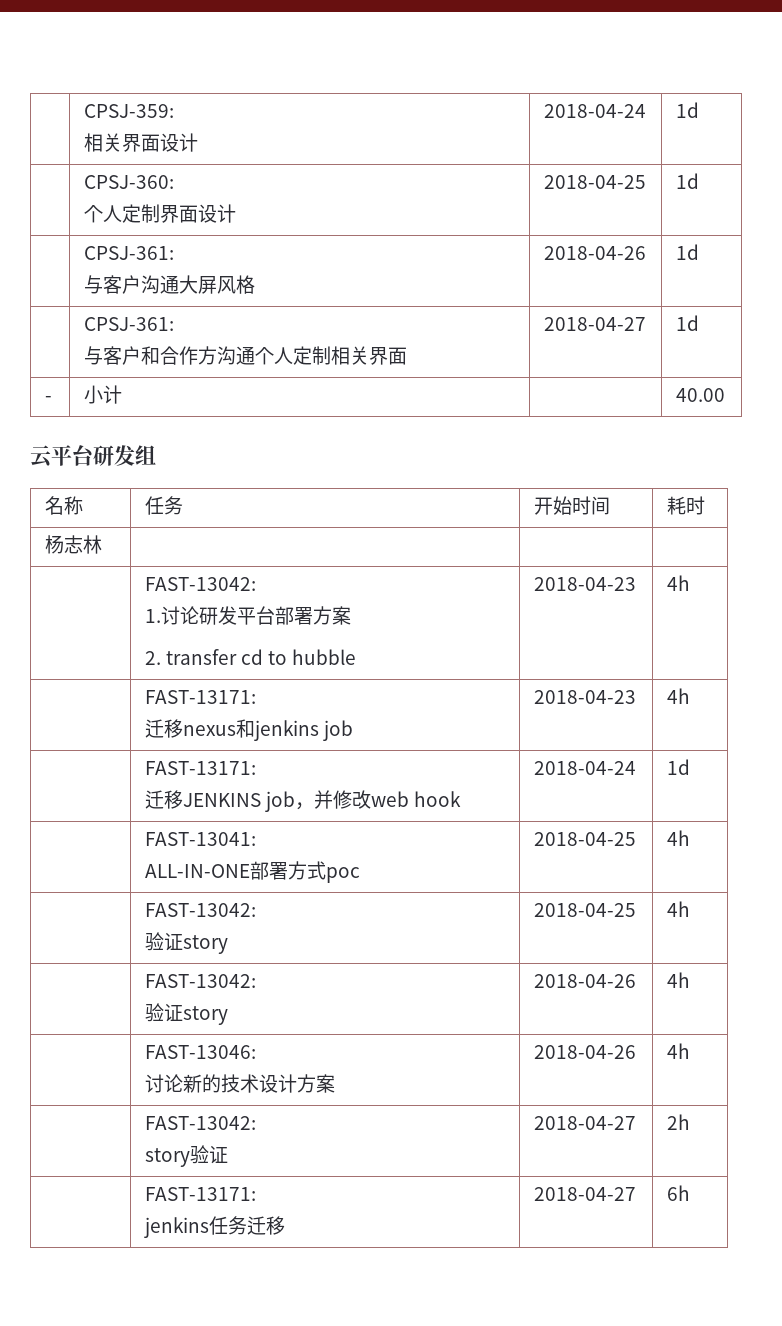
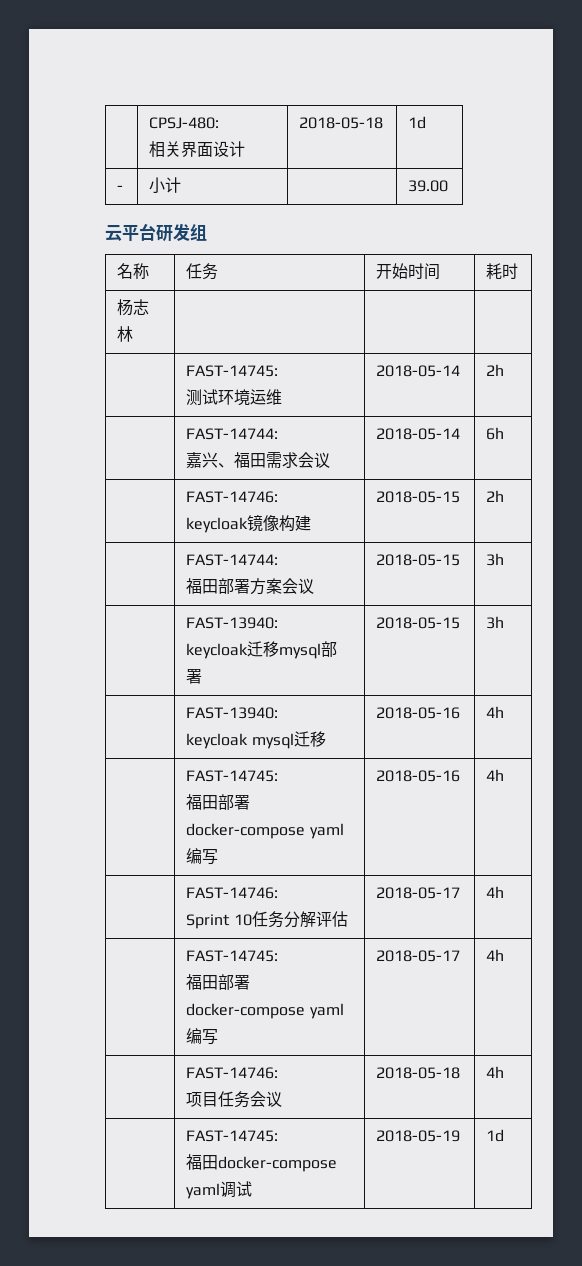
[83,104,174,118] | CPSJ-359: -> [149,117,220,129] | CPSJ-480:
[543,104,646,118] [675,102,699,118] [83,175,174,189] [83,204,236,223] [543,175,646,189] [675,173,699,189] [83,246,174,260] [83,275,255,294] [543,246,646,260] [675,244,699,260] [83,317,174,331] [83,346,407,365] [543,317,646,331] 2018-04-24 | 1d // | CPSJ-360: // 个人定制界面设计 | 2018-04-25 | 1d // | CPSJ-361: // 与客户沟通大屏风格 | 2018-04-26 | 1d // | CPSJ-361: // 与客户和合作方沟通个人定制相关界面 | 2018-04-27 -> [299,117,384,129] 2018-05-18
[675,388,725,402] 40.00 -> [408,180,449,192] 39.00
[144,577,256,591] [144,606,351,625] [144,649,357,665] [533,577,636,591] [666,575,690,591] [144,690,256,704] [144,719,353,741] [533,690,636,704] [666,688,690,704] [144,761,256,775] [144,790,462,812] [533,761,636,775] [666,759,690,775] [144,832,256,846] [144,861,360,883] [533,832,636,846] [666,830,690,846] [144,903,256,917] [144,932,228,954] [533,903,636,917] [666,901,690,917] [144,974,256,988] [144,1003,228,1025] [533,974,636,988] [666,972,690,988] [144,1045,256,1059] [144,1074,335,1093] [533,1045,636,1059] [666,1043,690,1059] [144,1116,256,1130] [144,1145,228,1167] [533,1116,636,1130] [666,1114,690,1130] [144,1187,256,1201] [143,1216,285,1238] [533,1187,636,1201] [666,1185,690,1201] FAST-13042: // 1.讨论研发平台部署方案 // 2. transfer cd to hubble | 2018-04-23 | 4h // | FAST-13171: // 迁移nexus和jenkins job | 2018-04-23 | 4h // | FAST-13171: // 迁移JENKINS job，并修改web hook | 2018-04-24 | 1d // | FAST-13041: // ALL-IN-ONE部署方式poc | 2018-04-25 | 4h // | FAST-13042: // 验证story | 2018-04-25 | 4h // | FAST-13042: // 验证story | 2018-04-26 | 4h // | FAST-13046: // 讨论新的技术设计方案 | 2018-04-26 | 4h // | FAST-13042: // story验证 | 2018-04-27 | 2h // | FAST-13171: // jenkins任务迁移 | 2018-04-27 | 6h -> [186,365,279,377] [186,389,283,406] [376,365,461,377] [486,364,505,376] [186,428,279,440] [186,452,331,468] [376,428,461,440] [486,427,505,440] [186,491,279,503] [186,514,312,533] [376,491,461,503] [486,490,505,502] [186,554,279,566] [186,578,315,595] [376,554,461,566] [486,553,505,566] [186,617,279,629] [186,641,338,659] [186,669,203,684] [376,617,461,629] [486,616,505,629] [186,707,279,719] [186,731,326,749] [376,707,461,719] [486,706,505,718] [186,770,279,782] [186,794,251,810] [186,823,344,839] [186,848,219,865] [376,770,461,782] [486,769,505,781] [186,887,279,899] [186,911,348,929] [376,887,461,899] [486,886,505,898] [186,950,279,962] [186,974,251,990] [186,1003,344,1019] [186,1028,219,1045] [376,950,461,962] [486,949,505,961] [186,1067,279,1079] [186,1091,283,1108] [376,1067,461,1079] [486,1066,505,1078] [186,1130,279,1142] [186,1154,338,1172] [186,1181,253,1199] [376,1130,461,1142] [486,1129,505,1142] FAST-14745: // 测试环境运维 | 2018-05-14 | 2h // | FAST-14744: // 嘉兴、福田需求会议 | 2018-05-14 | 6h // | FAST-14746: // keycloak镜像构建 | 2018-05-15 | 2h // | FAST-14744: // 福田部署方案会议 | 2018-05-15 | 3h // | FAST-13940: // keycloak迁移mysql部署 | 2018-05-15 | 3h // | FAST-13940: // keycloak mysql迁移 | 2018-05-16 | 4h // | FAST-14745: // 福田部署docker-compose yaml编写 | 2018-05-16 | 4h // | FAST-14746: // Sprint 10任务分解评估 | 2018-05-17 | 4h // | FAST-14745: // 福田部署docker-compose yaml编写 | 2018-05-17 | 4h // | FAST-14746: // 项目任务会议 | 2018-05-18 | 4h // | FAST-14745: // 福田docker-compose yaml调试 | 2018-05-19 | 1d

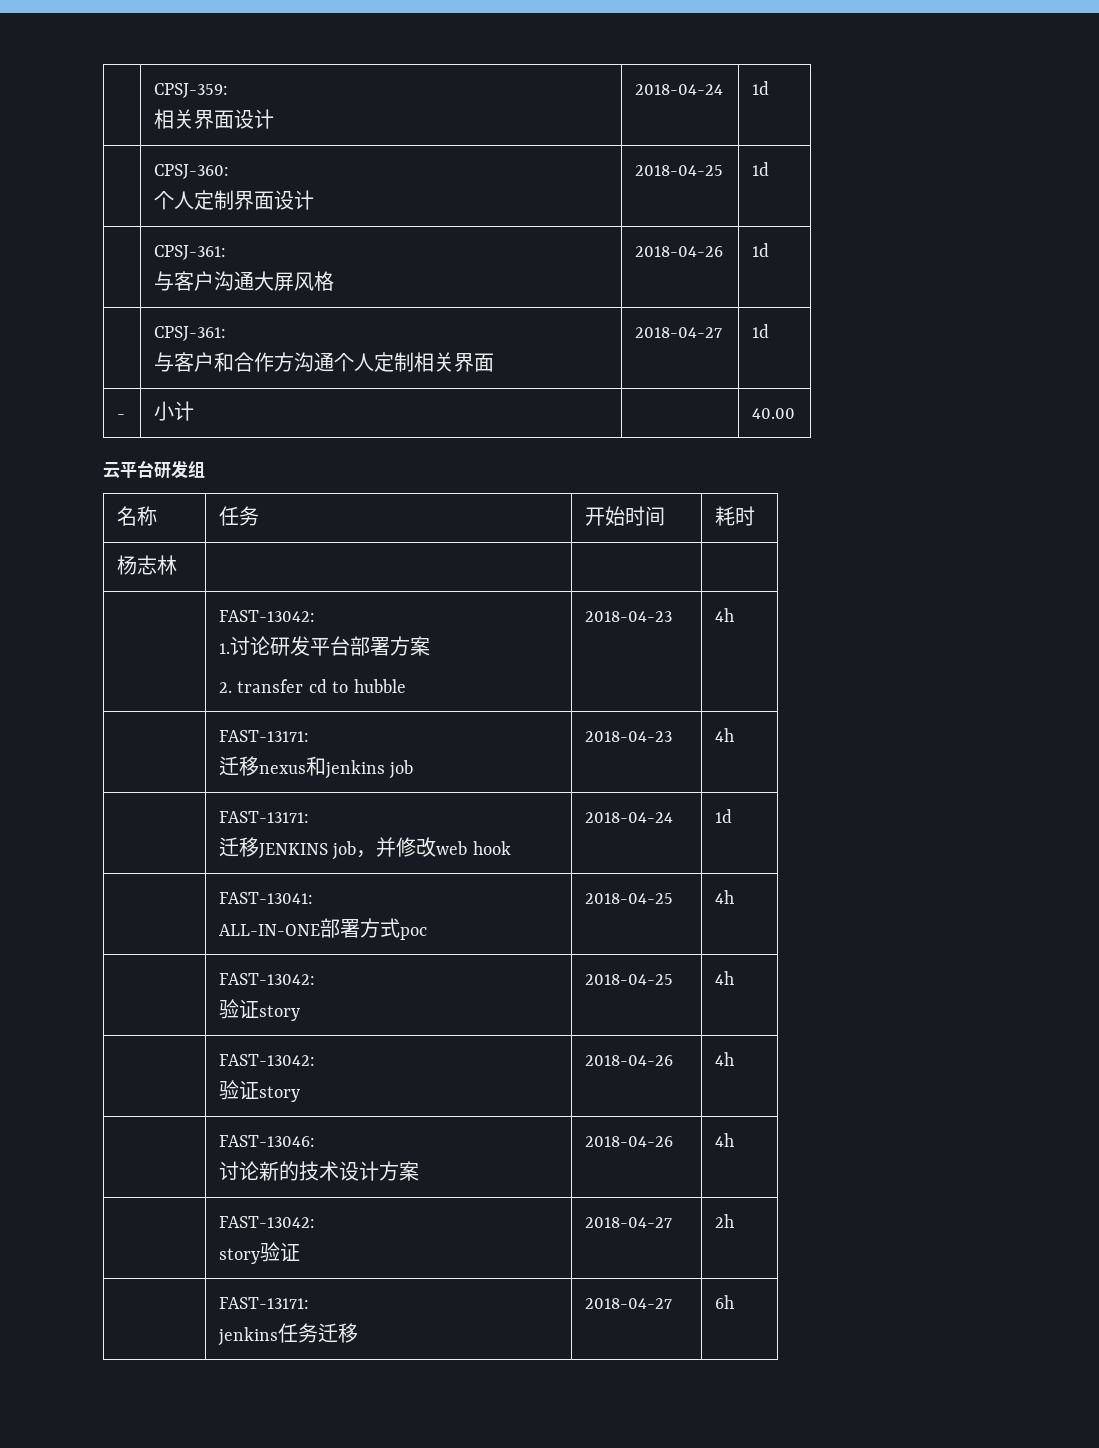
[149,117,220,129] | CPSJ-480: -> [153,83,228,98] | CPSJ-359:
[299,117,384,129] 2018-05-18 -> [634,84,723,95] [751,81,769,95] [153,164,229,179] [153,190,314,210] [634,165,723,176] [751,162,769,176] [153,245,226,260] [153,271,334,291] [634,246,723,257] [751,243,769,257] [153,326,226,341] [153,352,494,372] [634,327,722,338] 2018-04-24 | 1d // | CPSJ-360: // 个人定制界面设计 | 2018-04-25 | 1d // | CPSJ-361: // 与客户沟通大屏风格 | 2018-04-26 | 1d // | CPSJ-361: // 与客户和合作方沟通个人定制相关界面 | 2018-04-27
[408,180,449,192] 39.00 -> [751,408,795,419] 40.00
[186,365,279,377] [186,389,283,406] [376,365,461,377] [486,364,505,376] [186,428,279,440] [186,452,331,468] [376,428,461,440] [486,427,505,440] [186,491,279,503] [186,514,312,533] [376,491,461,503] [486,490,505,502] [186,554,279,566] [186,578,315,595] [376,554,461,566] [486,553,505,566] [186,617,279,629] [186,641,338,659] [186,669,203,684] [376,617,461,629] [486,616,505,629] [186,707,279,719] [186,731,326,749] [376,707,461,719] [486,706,505,718] [186,770,279,782] [186,794,251,810] [186,823,344,839] [186,848,219,865] [376,770,461,782] [486,769,505,781] [186,887,279,899] [186,911,348,929] [376,887,461,899] [486,886,505,898] [186,950,279,962] [186,974,251,990] [186,1003,344,1019] [186,1028,219,1045] [376,950,461,962] [486,949,505,961] [186,1067,279,1079] [186,1091,283,1108] [376,1067,461,1079] [486,1066,505,1078] [186,1130,279,1142] [186,1154,338,1172] [186,1181,253,1199] [376,1130,461,1142] [486,1129,505,1142] FAST-14745: // 测试环境运维 | 2018-05-14 | 2h // | FAST-14744: // 嘉兴、福田需求会议 | 2018-05-14 | 6h // | FAST-14746: // keycloak镜像构建 | 2018-05-15 | 2h // | FAST-14744: // 福田部署方案会议 | 2018-05-15 | 3h // | FAST-13940: // keycloak迁移mysql部署 | 2018-05-15 | 3h // | FAST-13940: // keycloak mysql迁移 | 2018-05-16 | 4h // | FAST-14745: // 福田部署docker-compose yaml编写 | 2018-05-16 | 4h // | FAST-14746: // Sprint 10任务分解评估 | 2018-05-17 | 4h // | FAST-14745: // 福田部署docker-compose yaml编写 | 2018-05-17 | 4h // | FAST-14746: // 项目任务会议 | 2018-05-18 | 4h // | FAST-14745: // 福田docker-compose yaml调试 | 2018-05-19 | 1d -> [218,610,315,622] [218,636,430,656] [218,679,406,693] [584,611,672,622] [714,608,734,622] [218,730,309,742] [218,756,414,779] [584,731,672,742] [714,728,734,742] [218,811,309,823] [218,837,511,860] [584,812,673,823] [714,809,732,823] [218,892,313,904] [218,918,427,940] [584,893,673,904] [714,890,734,904] [218,973,315,985] [218,999,300,1021] [584,974,673,985] [714,971,734,985] [218,1054,315,1066] [218,1080,300,1102] [584,1055,673,1066] [714,1052,734,1066] [218,1135,315,1147] [218,1161,419,1181] [584,1136,673,1147] [714,1133,734,1147] [218,1216,315,1228] [218,1242,300,1264] [584,1217,672,1228] [714,1214,734,1228] [218,1297,309,1309] [217,1323,358,1346] [584,1298,672,1309] [714,1295,734,1309] FAST-13042: // 1.讨论研发平台部署方案 // 2. transfer cd to hubble | 2018-04-23 | 4h // | FAST-13171: // 迁移nexus和jenkins job | 2018-04-23 | 4h // | FAST-13171: // 迁移JENKINS job，并修改web hook | 2018-04-24 | 1d // | FAST-13041: // ALL-IN-ONE部署方式poc | 2018-04-25 | 4h // | FAST-13042: // 验证story | 2018-04-25 | 4h // | FAST-13042: // 验证story | 2018-04-26 | 4h // | FAST-13046: // 讨论新的技术设计方案 | 2018-04-26 | 4h // | FAST-13042: // story验证 | 2018-04-27 | 2h // | FAST-13171: // jenkins任务迁移 | 2018-04-27 | 6h

